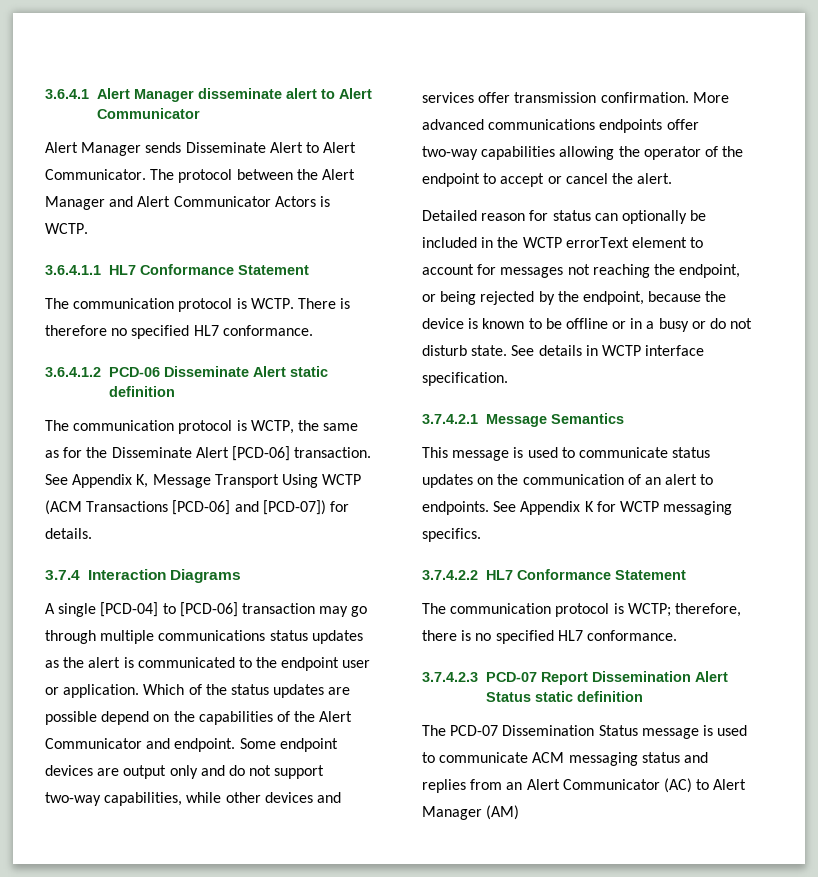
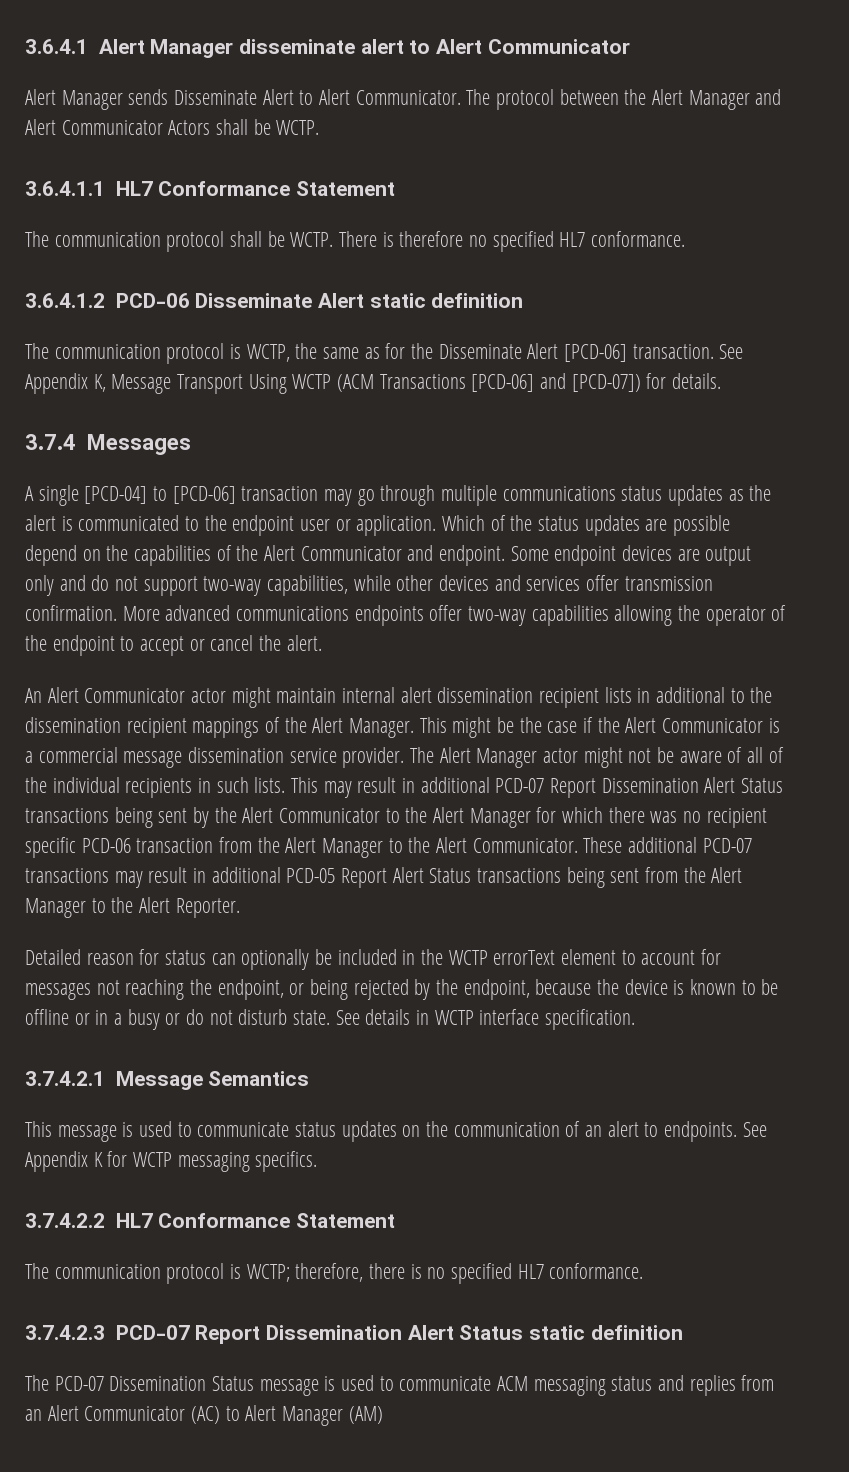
[319,196,330,207] is -> [216,119,271,135] shall be
[236,298,247,309] is -> [230,231,285,247] shall be
[87,569,241,583] Interaction Diagrams -> [86,434,191,455] Messages
(673, 178) none -> [25,687,773,708] [25,717,780,738] [25,747,784,768] [25,777,784,798] [25,807,767,828] [25,837,752,858] [25,867,743,888] [25,897,240,918] // An Alert Communicator actor might maintain internal alert dissemination recipient lists in additional to the dissemination recipient mappings of the Alert Manager. This might be the case if the Alert Communicator is a commercial message dissemination service provider. The Alert Manager actor might not be aware of all of the individual recipients in such lists. This may result in additional PCD-07 Report Dissemination Alert Status transactions being sent by the Alert Communicator to the Alert Manager for which there was no recipient specific PCD-06 transaction from the Alert Manager to the Alert Communicator. These additional PCD-07 transactions may result in additional PCD-05 Report Alert Status transactions being sent from the Alert Manager to the Alert Reporter.

